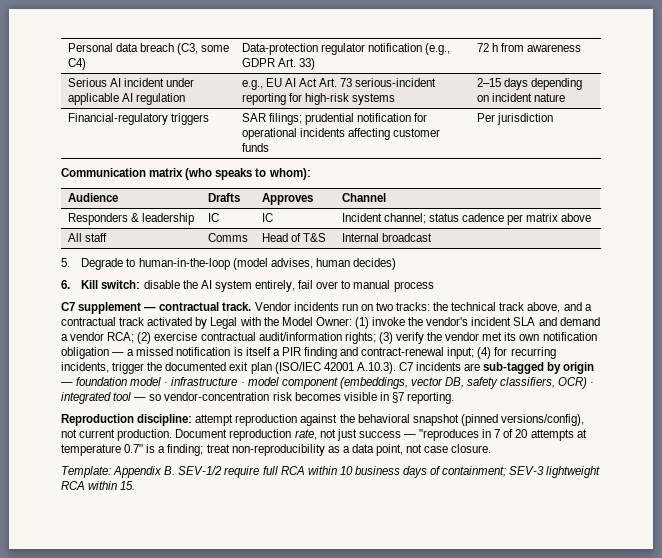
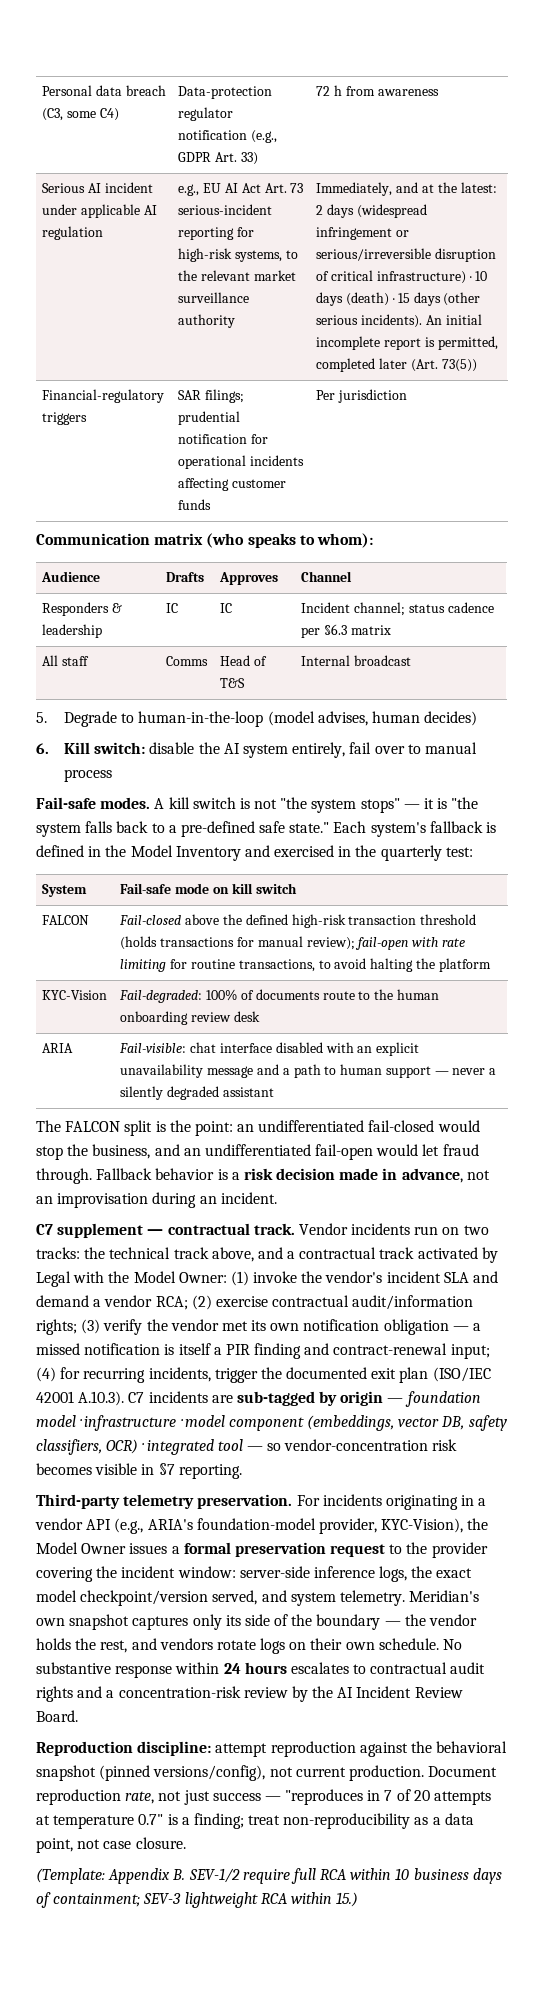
[351,93,395,105] [476,78,582,90] [476,93,565,102] systems | 2–15 days depending on incident nature -> [235,250,298,262] [178,270,296,281] [178,292,250,303] [178,314,236,328] [316,182,497,196] [316,204,427,218] [316,227,410,240] [316,248,497,262] [316,270,487,284] [316,292,481,306] [316,314,482,328] [316,336,498,350] [316,358,477,372] systems, to the relevant market surveillance authority | Immediately, and at the latest: 2 days (widespread infringement or serious/irreversible disruption of critical infrastructure) · 10 days (death) · 15 days (other serious incidents). An initial incomplete report is permitted, completed later (Art. 73(5))
[526,213,592,222] matrix above -> [324,624,391,635] §6.3 matrix
(434, 286) none -> [36,797,479,813] [36,821,497,837] [36,845,473,861] [42,884,88,897] [120,883,297,894] [42,915,90,925] [119,914,477,928] [120,936,465,950] [120,958,491,972] [42,990,108,1000] [119,989,439,1003] [120,1011,260,1025] [42,1043,74,1053] [119,1042,420,1056] [120,1064,497,1078] [120,1086,274,1100] [36,1120,480,1136] [36,1144,479,1160] [36,1168,490,1184] [36,1192,277,1208] // Fail-safe modes. A kill switch is not "the system stops" — it is "the system falls back to a pre-defined safe state." Each system's fallback is defined in the Model Inventory and exercised in the quarterly test: // System | Fail-safe mode on kill switch // FALCON | Fail-closed above the defined high-risk transaction threshold (holds transactions for manual review); fail-open with rate limiting for routine transactions, to avoid halting the platform // KYC-Vision | Fail-degraded: 100% of documents route to the human onboarding review desk // ARIA | Fail-visible: chat interface disabled with an explicit unavailability message and a path to human support — never a silently degraded assistant // The FALCON split is the point: an undifferentiated fail-closed would stop the business, and an undifferentiated fail-open would let fraud through. Fallback behavior is a risk decision made in advance, not an improvisation during an incident.
(455, 398) none -> [36,1494,487,1510] [35,1518,489,1534] [36,1542,488,1558] [36,1566,473,1582] [36,1590,480,1606] [36,1614,478,1630] [36,1638,463,1654] [36,1662,486,1678] [36,1686,463,1702] [36,1710,78,1722] // Third-party telemetry preservation. For incidents originating in a vendor API (e.g., ARIA's foundation-model provider, KYC-Vision), the Model Owner issues a formal preservation request to the provider covering the incident window: server-side inference logs, the exact model checkpoint/version served, and system telemetry. Meridian's own snapshot captures only its side of the boundary — the vendor holds the rest, and vendors rotate logs on their own schedule. No substantive response within 24 hours escalates to contractual audit rights and a concentration-risk review by the AI Incident Review Board.
[61,466,111,478] Template: -> [36,1868,105,1884] (Template:
[120,481,136,490] 15. -> [336,1892,359,1907] 15.)

